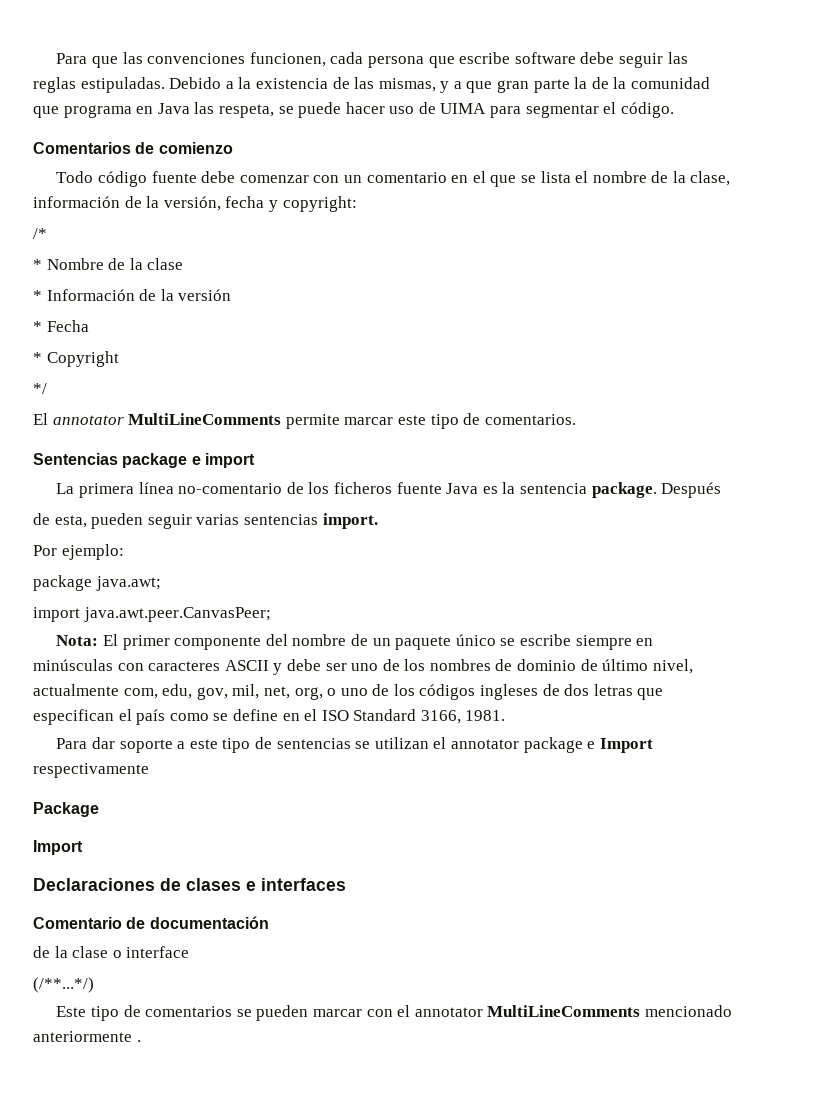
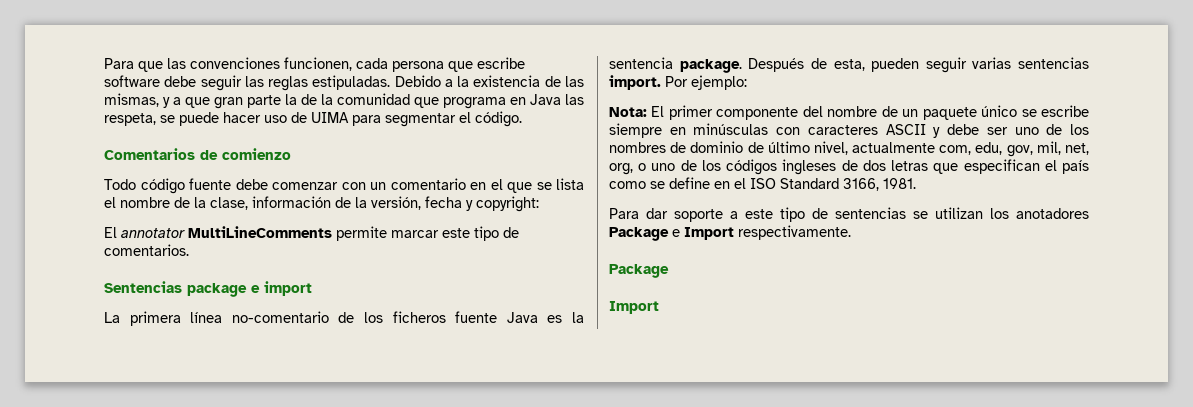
[33,228,47,239] [33,258,184,270] [33,289,232,301] [33,320,89,332] [33,351,119,367] [33,383,47,394] // /* // * Nombre de la clase // * Información de la versión // * Fecha // * Copyright // */ -> (539, 204) none
(722, 490) // -> (805, 65) none
(378, 521) // -> (661, 82) none
[33,575,161,591] [33,607,271,622] // package java.awt; // import java.awt.peer.CanvasPeer; -> (747, 82) none
[433,737,583,753] el annotator package -> [990,208,1089,219] [609,227,669,241] los anotadores Package
[33,763,149,778] respectivamente -> [738,225,851,240] respectivamente.
[33,878,346,891] [33,916,269,929] [33,946,190,958] [33,977,94,993] [56,1005,732,1021] [33,1031,141,1042] // Declaraciones de clases e interfaces // Comentario de documentación // de la clase o interface // (/**...*/) // Este tipo de comentarios se pueden marcar con el annotator MultiLineComments mencionado anteriormente . -> (659, 307) none

